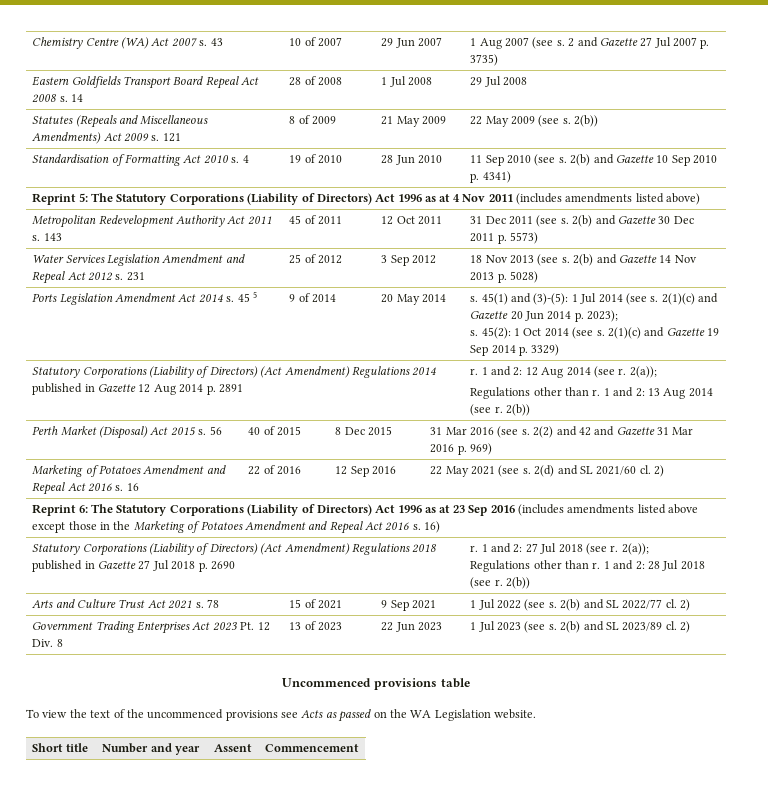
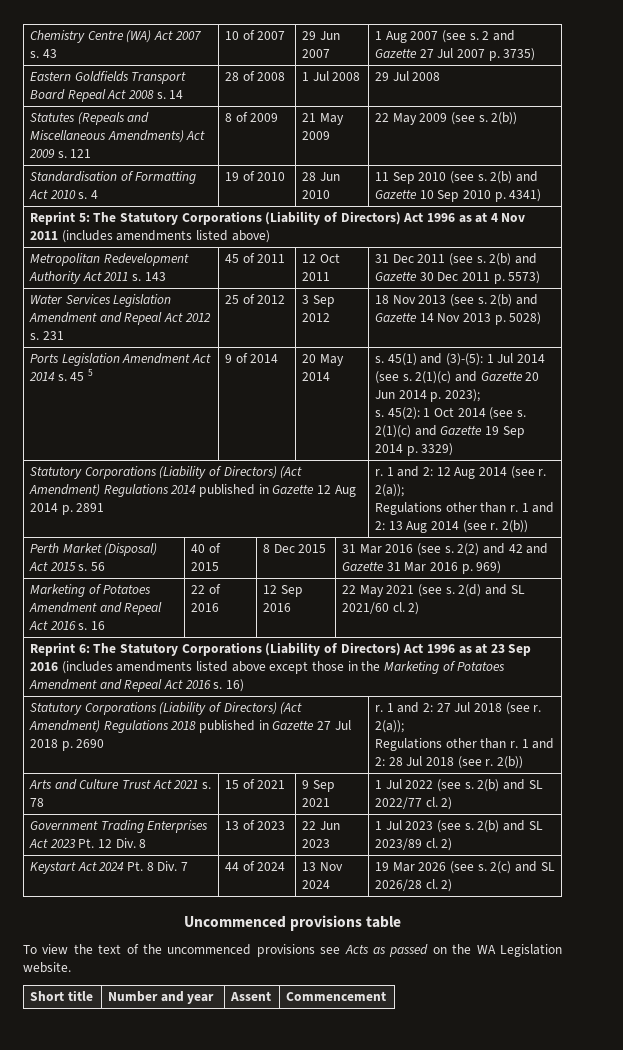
(691, 627) none -> [30,861,188,874] [225,861,286,871] [302,862,343,871] [302,880,331,889] [375,861,555,874] [375,879,453,892] // Keystart Act 2024 Pt. 8 Div. 7 | 44 of 2024 | 13 Nov 2024 | 19 Mar 2026 (see s. 2(c) and SL 2026/28 cl. 2)

